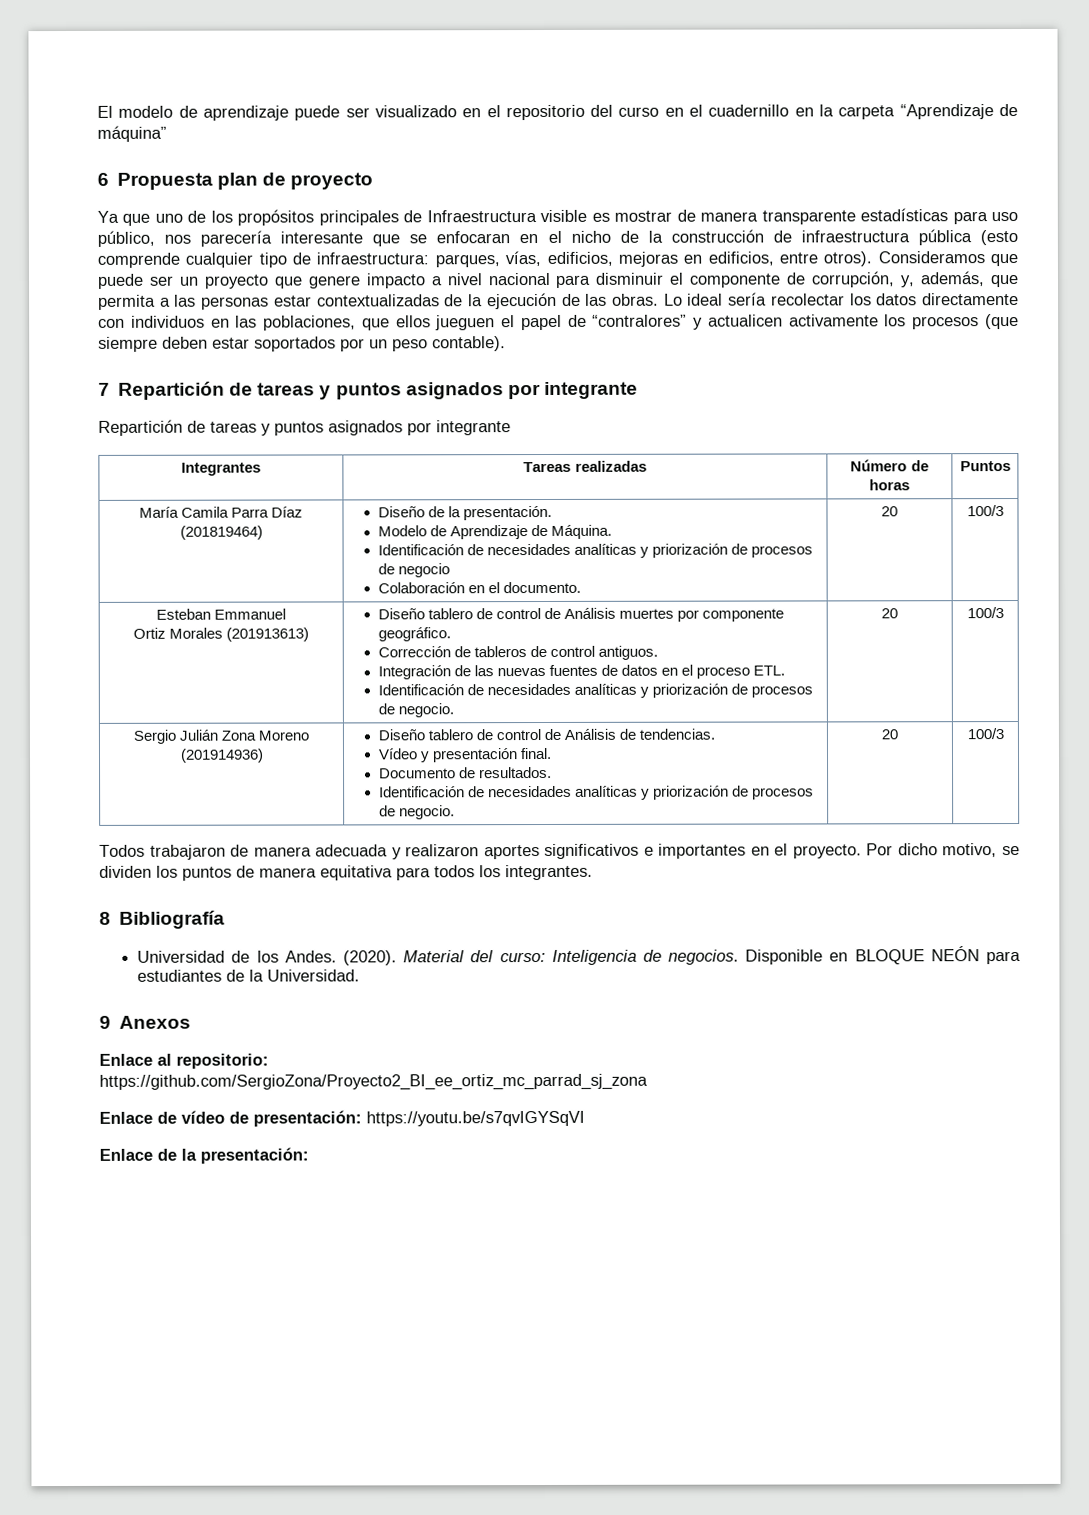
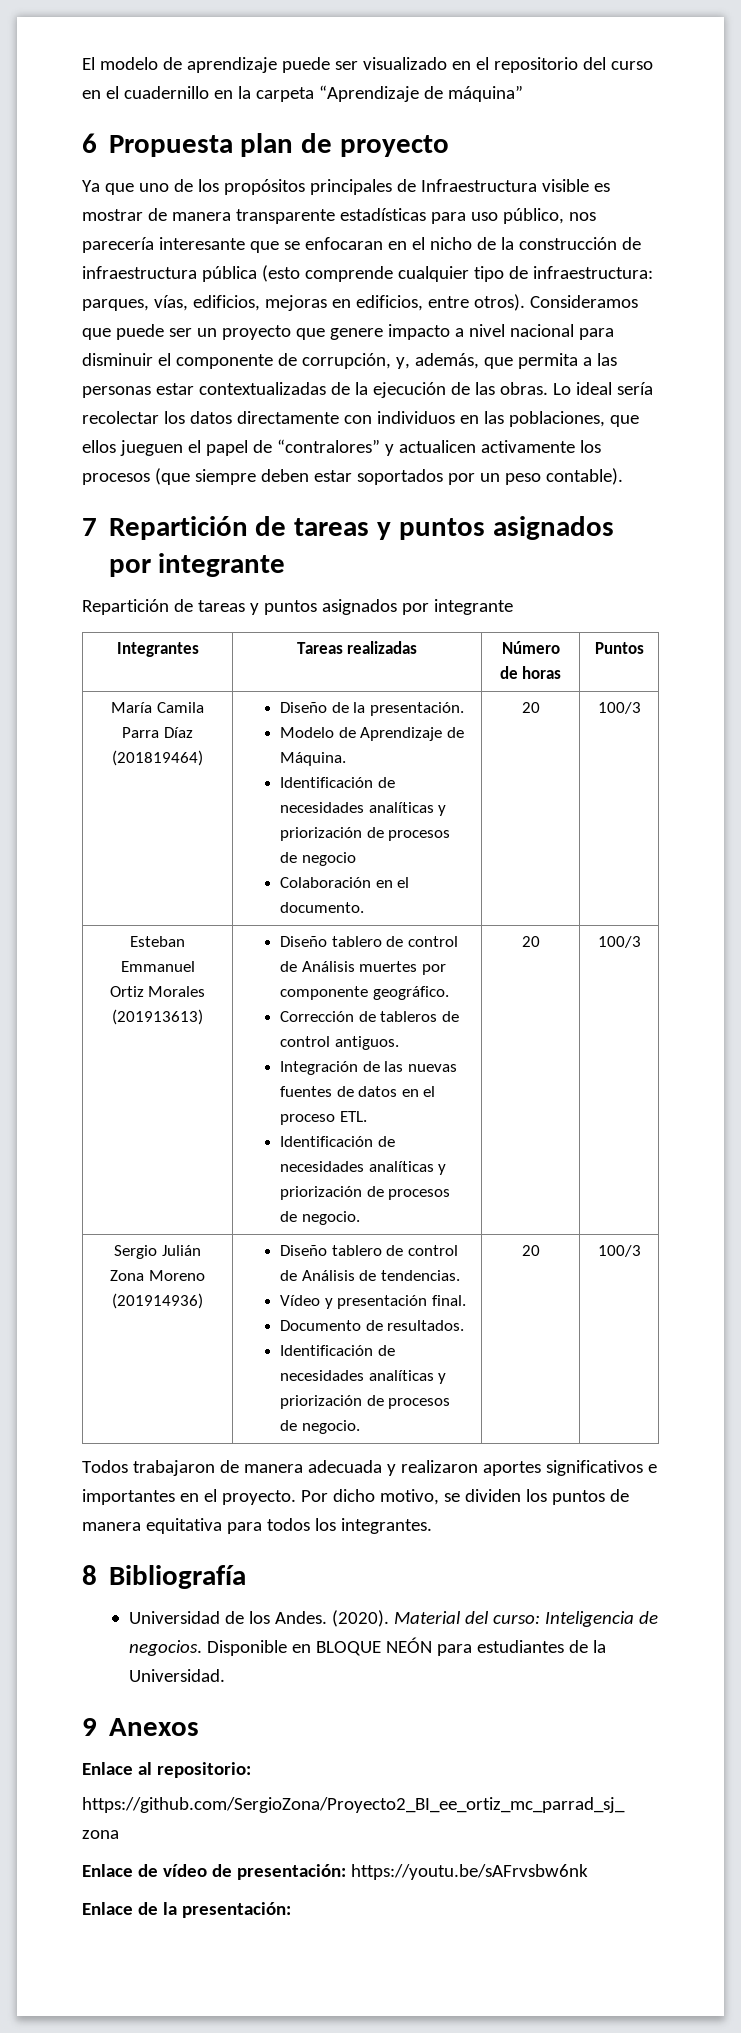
[366,1110,585,1127] https://youtu.be/s7qvIGYSqVI -> [350,1864,588,1880] https://youtu.be/sAFrvsbw6nk

